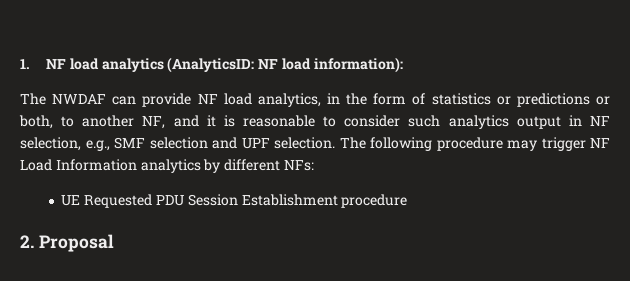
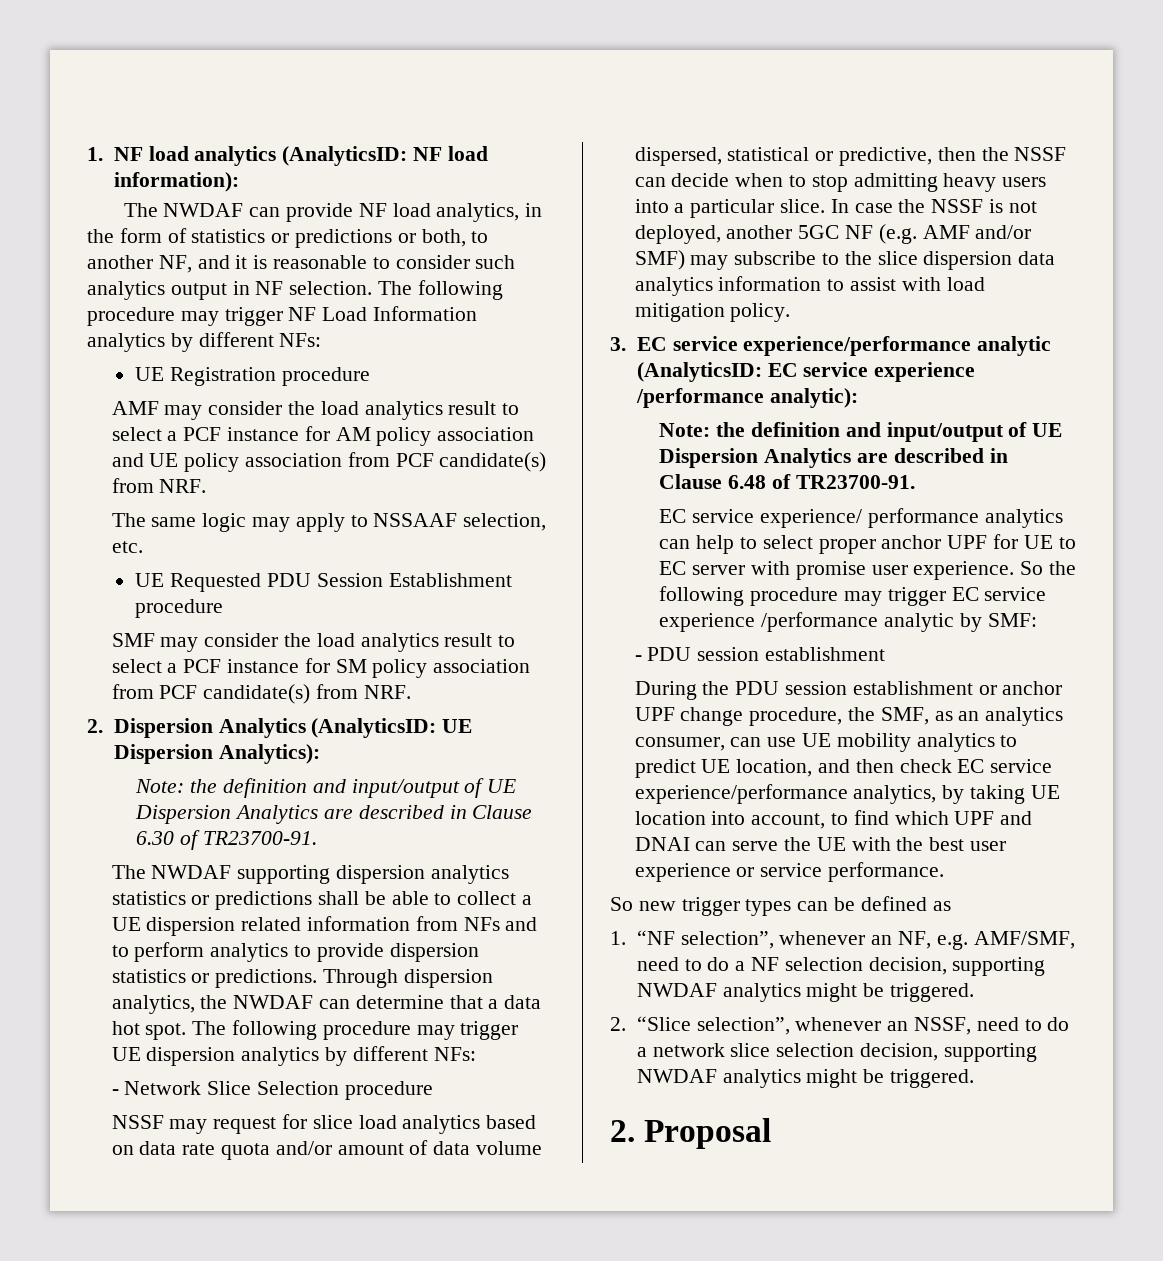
[20,137,270,151] selection, e.g., SMF selection and UPF -> (284, 288) none
(314, 165) none -> [135,367,370,386] [111,401,520,420] [111,426,535,446] [111,452,547,472] [111,478,207,493] [111,513,547,532] [111,541,143,553] // UE Registration procedure // AMF may consider the load analytics result to select a PCF instance for AM policy association and UE policy association from PCF candidate(s) from NRF. // The same logic may apply to NSSAAF selection, etc.
(408, 201) none -> [111,633,516,652] [111,658,531,678] [111,684,411,704] [87,718,473,738] [113,744,320,764] [135,778,517,798] [135,805,533,824] [136,830,317,850] [111,865,509,884] [111,891,533,910] [111,916,538,936] [111,942,479,962] [111,969,493,988] [111,995,542,1014] [111,1020,519,1040] [111,1046,476,1066] [111,1081,433,1100] [111,1114,537,1134] [111,1140,543,1160] [634,147,1067,166] [634,173,1047,192] [634,199,1037,218] [634,224,1032,244] [634,250,1056,270] [634,276,985,296] [634,303,791,322] [610,336,1052,356] [636,362,976,382] [635,388,858,408] [659,422,1063,442] [659,448,1008,468] [659,474,915,489] [659,508,1063,528] [659,534,1076,554] [659,561,1076,580] [659,586,1047,606] [659,612,1037,632] [634,647,886,661] [634,681,1063,700] [634,707,1064,726] [634,733,1018,752] [634,759,1053,778] [634,784,1060,804] [634,810,1033,829] [634,837,1007,851] [634,862,945,882] [610,896,951,916] [610,930,1075,950] [636,957,1046,976] [636,983,974,1002] [610,1016,1070,1035] [636,1043,1037,1062] [636,1069,974,1088] // SMF may consider the load analytics result to select a PCF instance for SM policy association from PCF candidate(s) from NRF. // 2. Dispersion Analytics (AnalyticsID: UE Dispersion Analytics): // Note: the definition and input/output of UE Dispersion Analytics are described in Clause 6.30 of TR23700-91. // The NWDAF supporting dispersion analytics statistics or predictions shall be able to collect a UE dispersion related information from NFs and to perform analytics to provide dispersion statistics or predictions. Through dispersion analytics, the NWDAF can determine that a data hot spot. The following procedure may trigger UE dispersion analytics by different NFs: // - Network Slice Selection procedure // NSSF may request for slice load analytics based on data rate quota and/or amount of data volume dispersed, statistical or predictive, then the NSSF can decide when to stop admitting heavy users into a particular slice. In case the NSSF is not deployed, another 5GC NF (e.g. AMF and/or SMF) may subscribe to the slice dispersion data analytics information to assist with load mitigation policy. // 3. EC service experience/performance analytic (AnalyticsID: EC service experience /performance analytic): // Note: the definition and input/output of UE Dispersion Analytics are described in Clause 6.48 of TR23700-91. // EC service experience/ performance analytics can help to select proper anchor UPF for UE to EC server with promise user experience. So the following procedure may trigger EC service experience /performance analytic by SMF: // - PDU session establishment // During the PDU session establishment or anchor UPF change procedure, the SMF, as an analytics consumer, can use UE mobility analytics to predict UE location, and then check EC service experience/performance analytics, by taking UE location into account, to find which UPF and DNAI can serve the UE with the best user experience or service performance. // So new trigger types can be defined as // 1. “NF selection”, whenever an NF, e.g. AMF/SMF, need to do a NF selection decision, supporting NWDAF analytics might be triggered. // 2. “Slice selection”, whenever an NSSF, need to do a network slice selection decision, supporting NWDAF analytics might be triggered.

